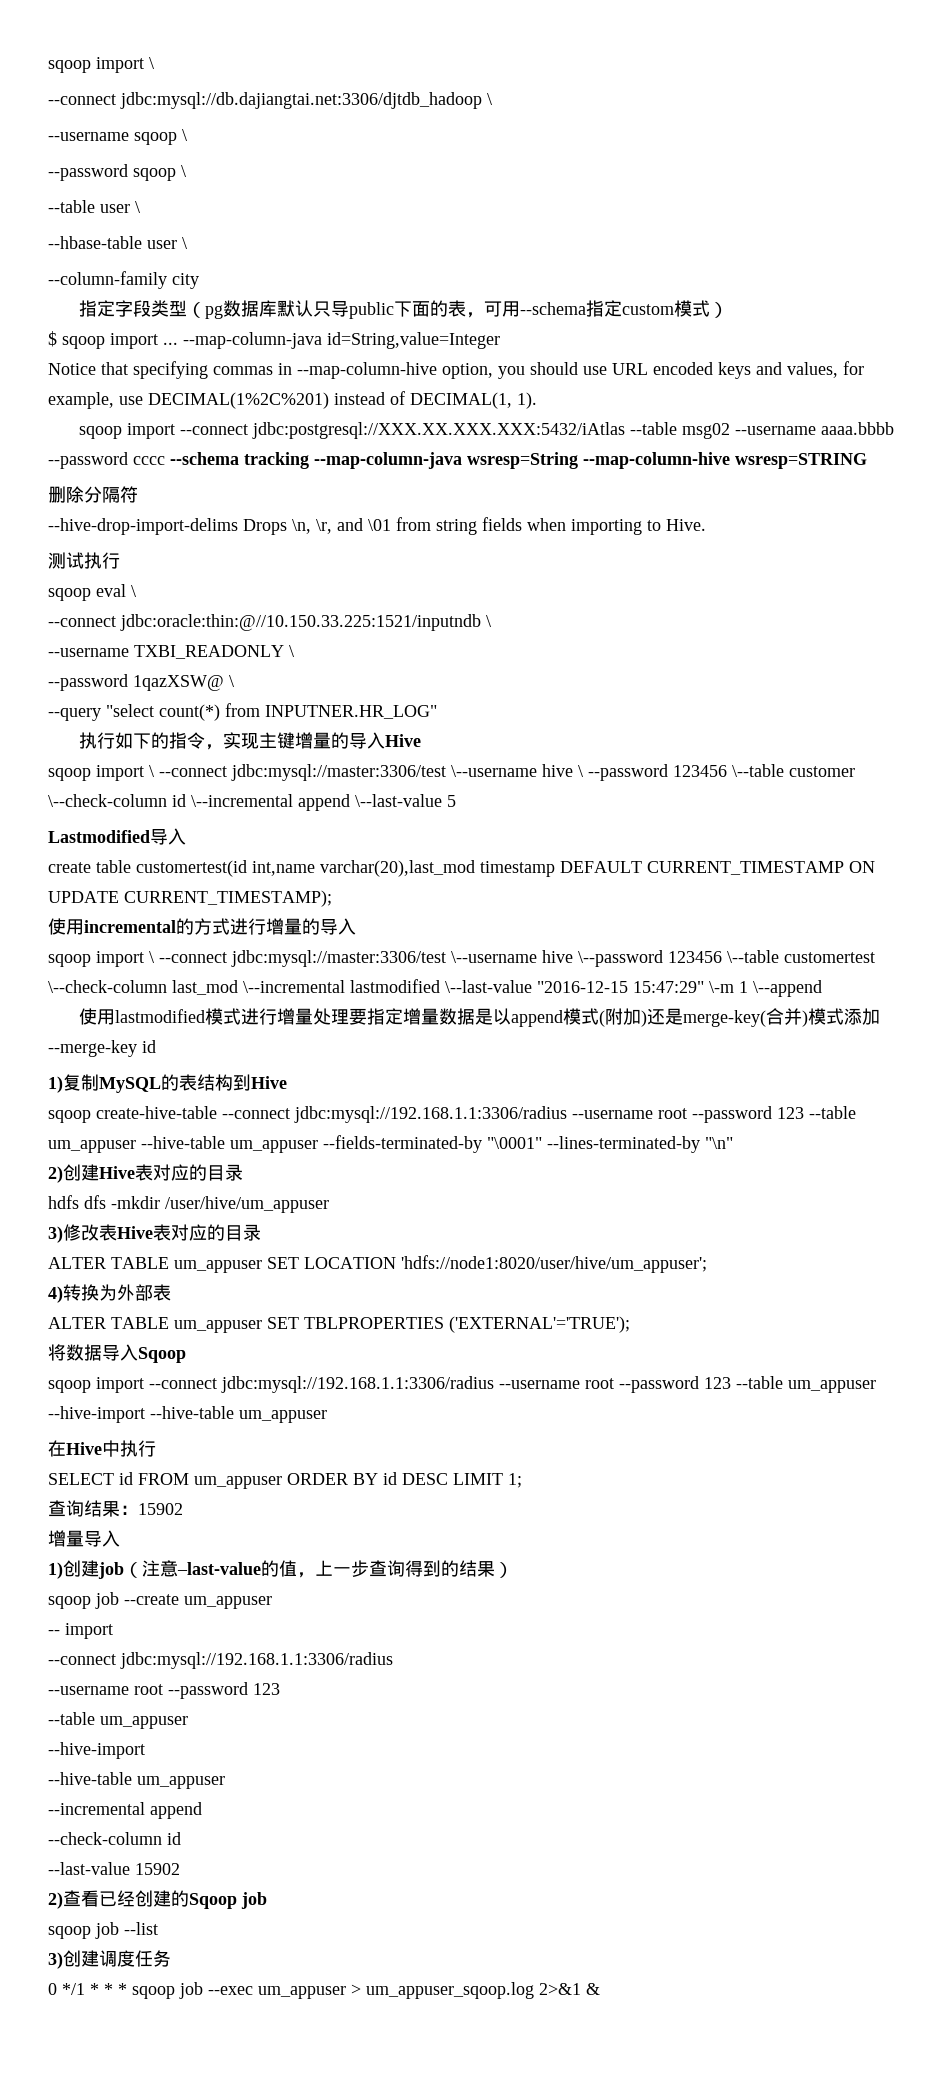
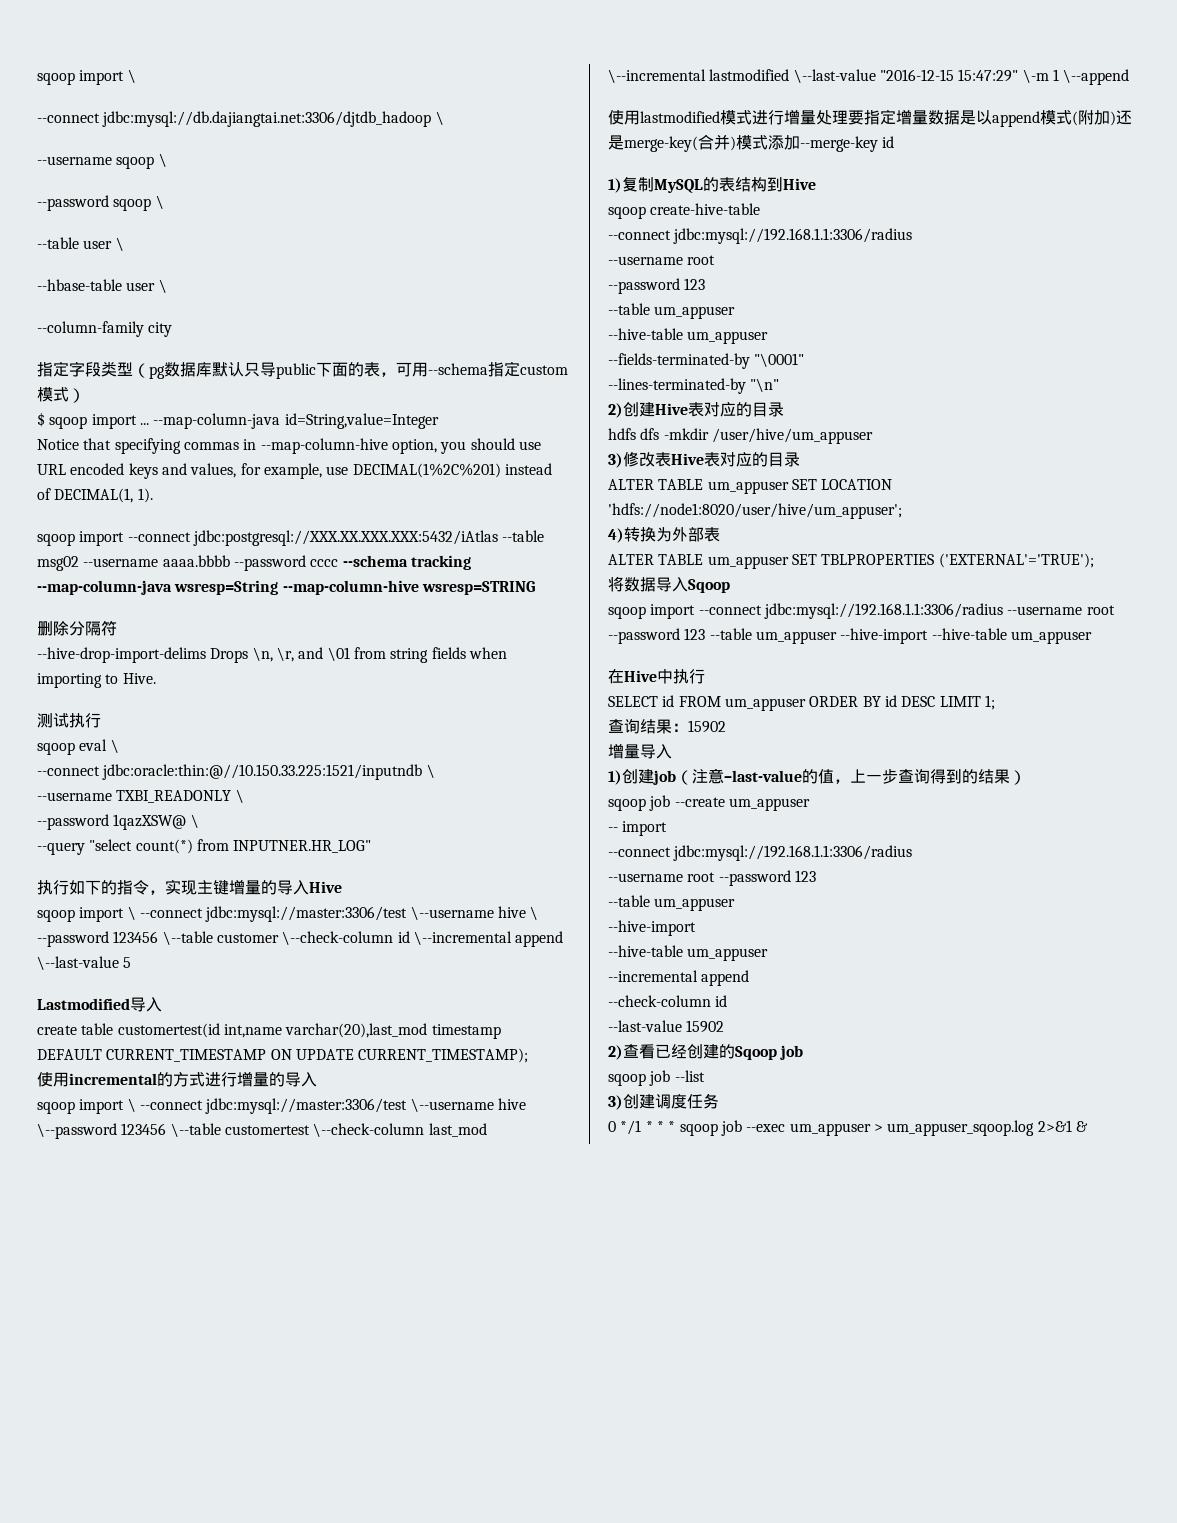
[222,1106,856,1123] [48,1136,318,1153] --connect jdbc:mysql://192.168.1.1:3306/radius --username root --password 123 --table um_appuser --hive-table um_appuser -> [608,228,913,244] [608,255,716,265] [608,278,706,294] [608,303,736,319] [608,328,769,344] // --connect jdbc:mysql://192.168.1.1:3306/radius // --username root // --password 123 // --table um_appuser // --hive-table um_appuser //
(542, 1143) none -> (805, 360) //

